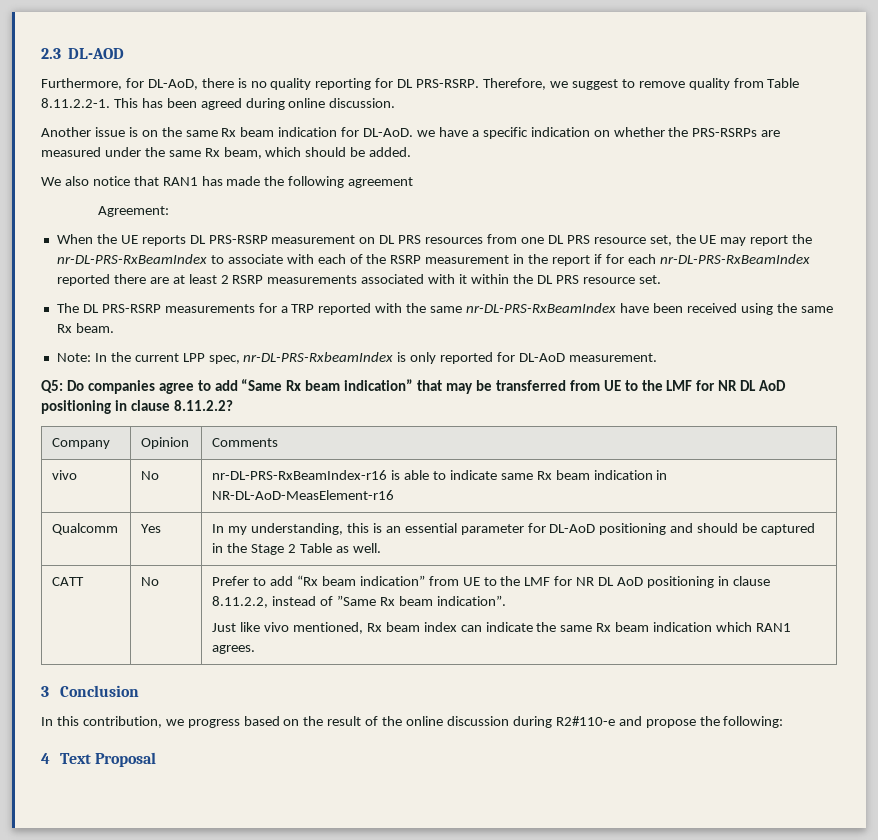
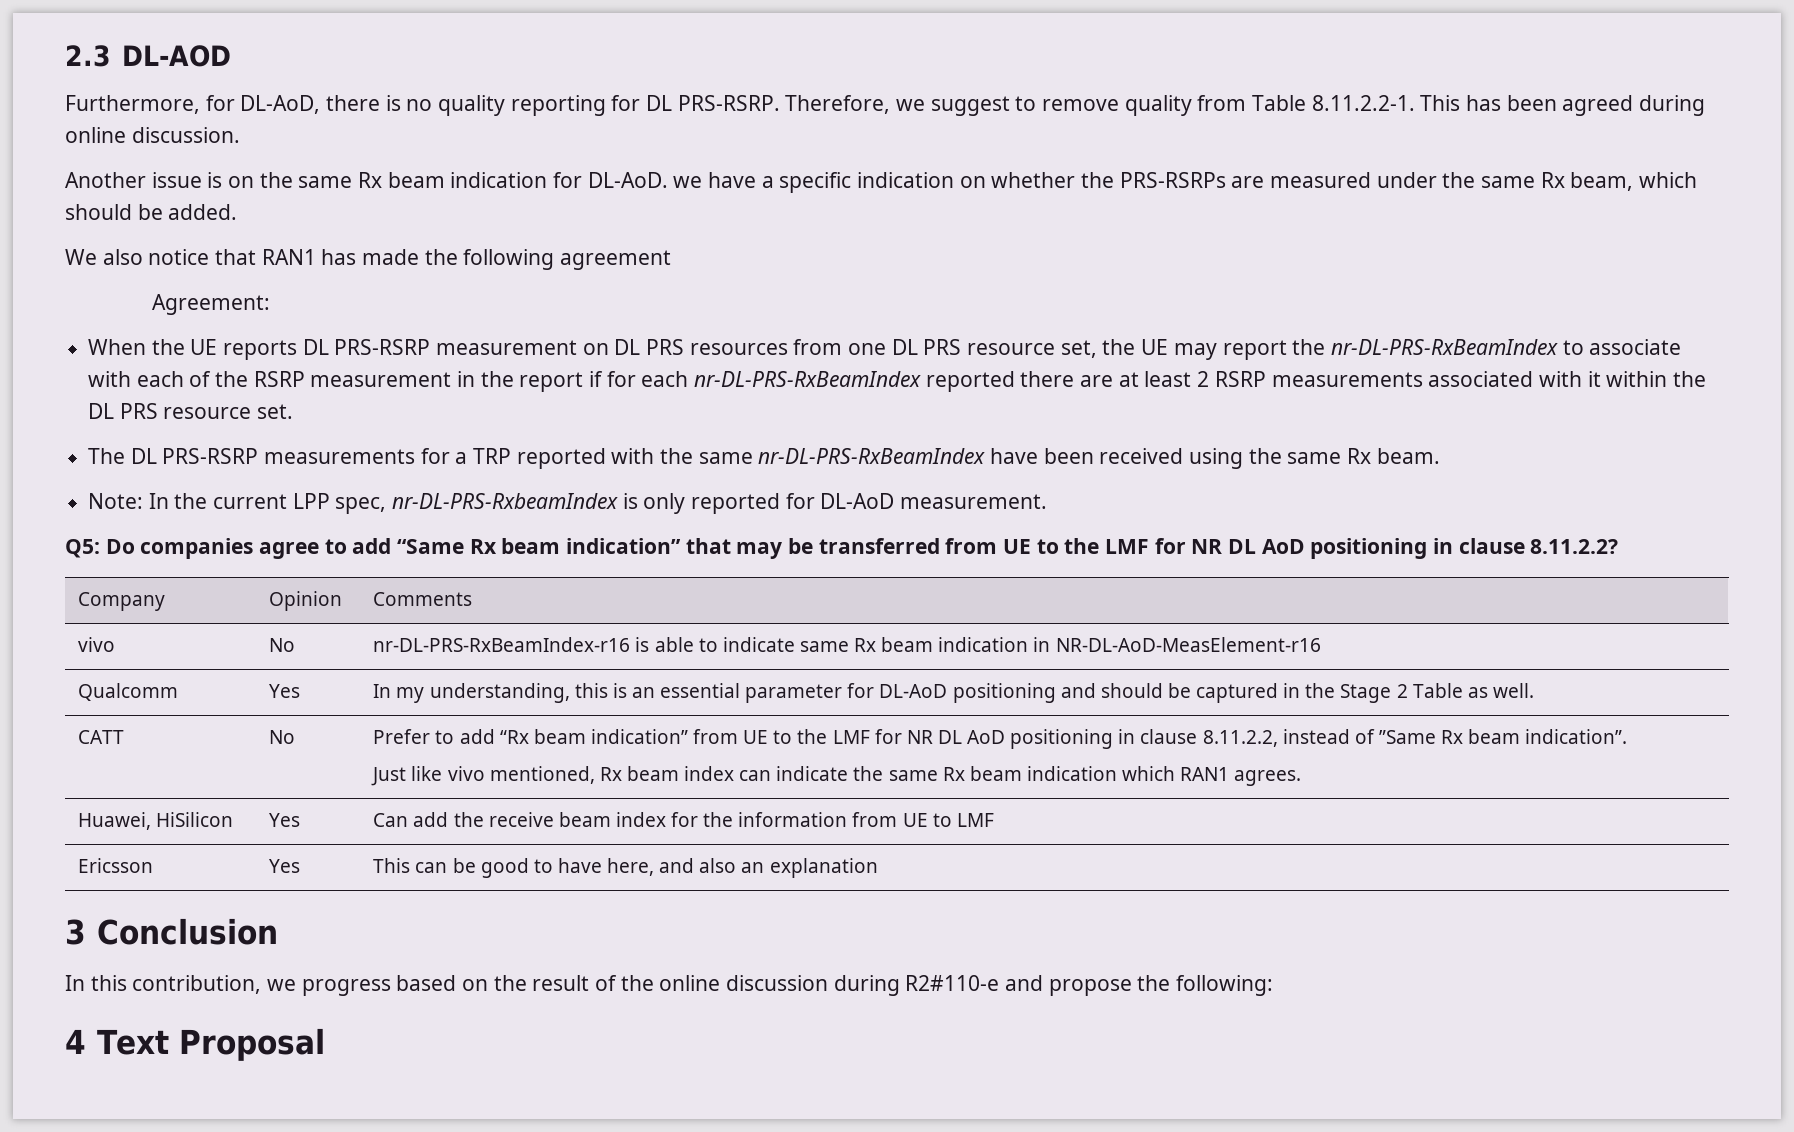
(256, 649) none -> [78,812,234,830] [269,813,301,827] [373,812,994,827] [78,858,154,873] [269,859,301,873] [373,858,878,878] // Huawei, HiSilicon | Yes | Can add the receive beam index for the information from UE to LMF // Ericsson | Yes | This can be good to have here, and also an explanation

